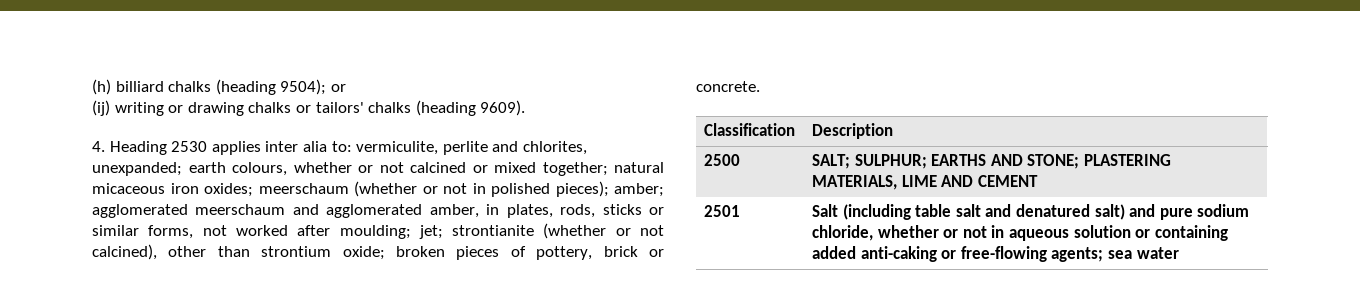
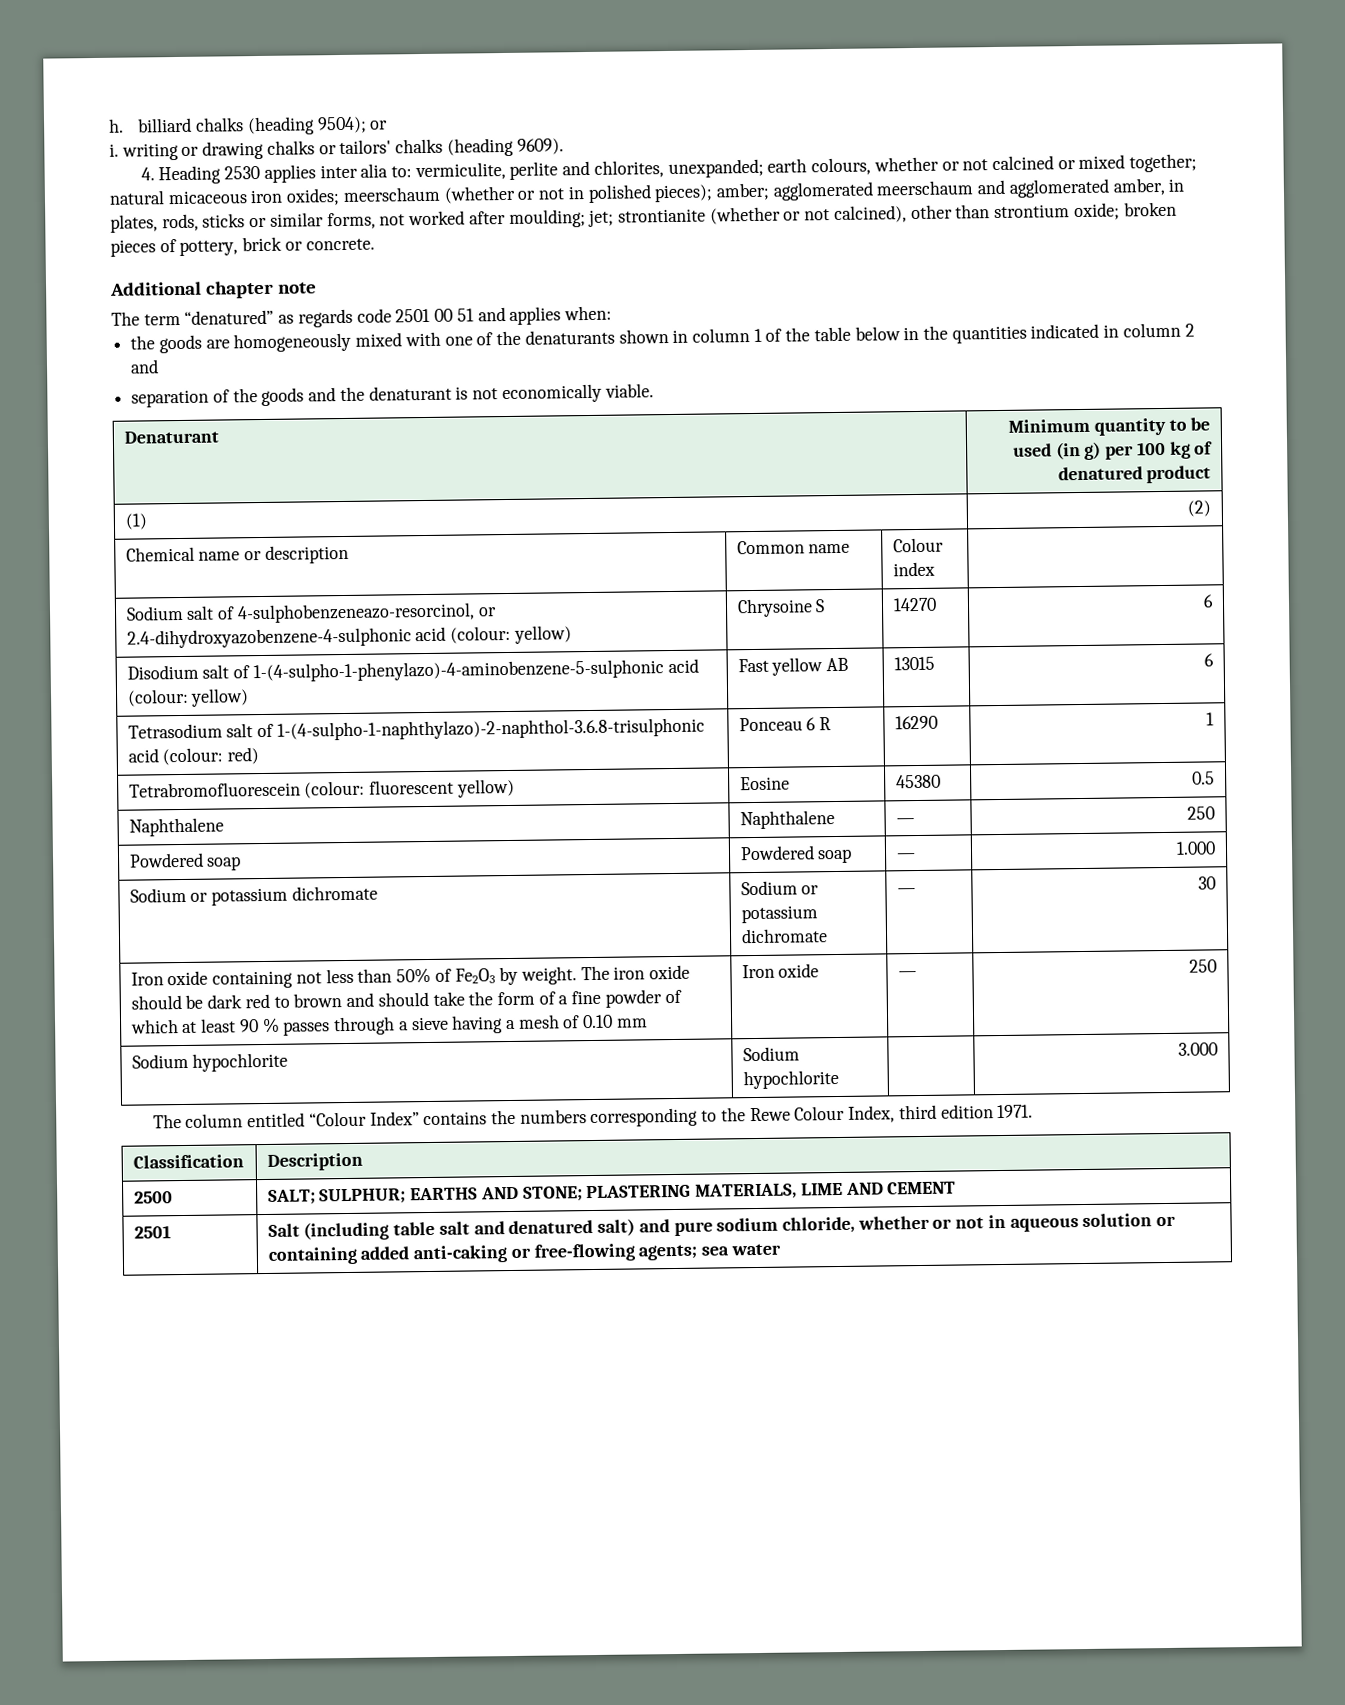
[92,79,111,95] (h) -> [108,118,124,133] h.
[92,100,110,116] (ij) -> [109,143,119,157] i.
(760, 86) none -> [109,280,318,299] [111,305,612,328] [130,322,1195,354] [130,359,160,374] [131,383,654,408] [123,430,219,444] [1008,417,1211,436] [1012,441,1214,460] [1057,465,1212,484] [124,513,148,530] [1187,500,1212,517] [125,544,349,564] [736,540,851,555] [892,537,944,553] [892,561,935,577] [125,602,497,624] [126,625,572,649] [736,598,826,618] [892,597,937,612] [1203,594,1215,608] [126,658,699,683] [126,688,250,707] [737,657,849,676] [893,656,935,671] [1204,653,1215,667] [127,717,705,741] [127,747,260,766] [738,717,832,732] [894,715,938,730] [1206,712,1215,726] [128,778,515,799] [739,776,790,791] [895,774,941,789] [1192,771,1216,785] [128,817,224,837] [739,810,835,830] [895,818,915,824] [1187,806,1216,820] [128,852,242,871] [739,845,853,864] [896,853,916,859] [1176,841,1217,855] [129,885,378,906] [740,880,820,896] [740,905,818,924] [740,928,828,944] [896,888,916,894] [1198,876,1217,890] [130,964,691,989] [130,989,682,1010] [130,1014,648,1036] [741,963,820,979] [897,971,917,977] [1189,959,1218,973] [131,1052,289,1072] [742,1046,800,1062] [742,1069,839,1090] [1178,1042,1219,1056] [152,1104,1034,1129] // Additional chapter note // The term “denatured” as regards code 2501 00 51 and applies when: // the goods are homogeneously mixed with one of the denaturants shown in column 1 of the table below in the quantities indicated in column 2 and // separation of the goods and the denaturant is not economically viable. // Denaturant | Minimum quantity to be used (in g) per 100 kg of denatured product // (1) | (2) // Chemical name or description | Common name | Colour index | // Sodium salt of 4-sulphobenzeneazo-resorcinol, or 2.4-dihydroxyazobenzene-4-sulphonic acid (colour: yellow) | Chrysoine S | 14270 | 6 // Disodium salt of 1-(4-sulpho-1-phenylazo)-4-aminobenzene-5-sulphonic acid (colour: yellow) | Fast yellow AB | 13015 | 6 // Tetrasodium salt of 1-(4-sulpho-1-naphthylazo)-2-naphthol-3.6.8-trisulphonic acid (colour: red) | Ponceau 6 R | 16290 | 1 // Tetrabromofluorescein (colour: fluorescent yellow) | Eosine | 45380 | 0.5 // Naphthalene | Naphthalene | — | 250 // Powdered soap | Powdered soap | — | 1.000 // Sodium or potassium dichromate | Sodium or potassium dichromate | — | 30 // Iron oxide containing not less than 50% of Fe2O3 by weight. The iron oxide should be dark red to brown and should take the form of a fine powder of which at least 90 % passes through a sieve having a mesh of 0.10 mm | Iron oxide | — | 250 // Sodium hypochlorite | Sodium hypochlorite | | 3.000 // The column entitled “Colour Index” contains the numbers corresponding to the Rewe Colour Index, third edition 1971.

